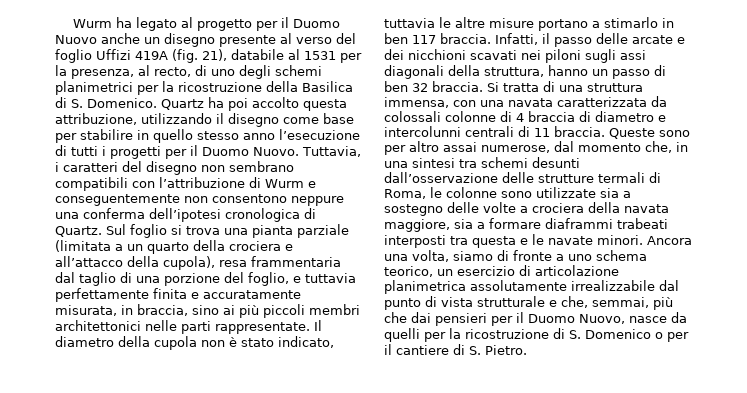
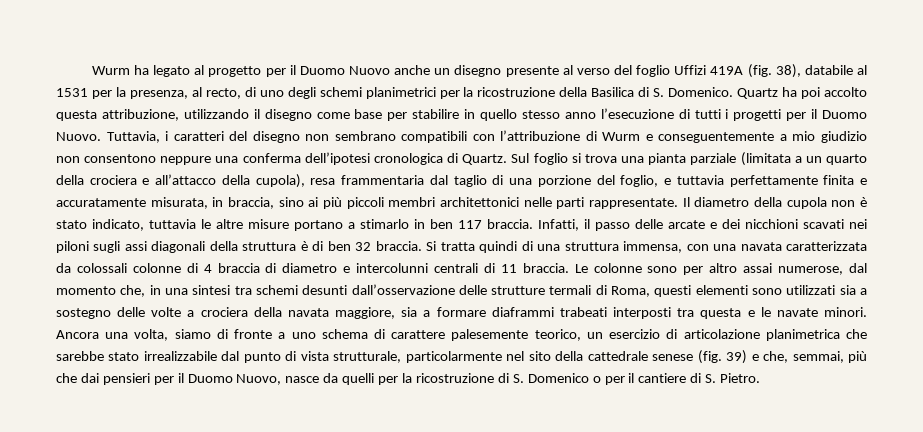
[202,49,227,61] 21), -> [775,64,801,78] 38),
(180, 200) none -> [779,131,867,143] a mio giudizio
[484,65,650,79] struttura, hanno un passo -> [242,241,308,251] struttura è
(539, 87) none -> [479,241,518,253] quindi
[609,128,655,139] Queste -> [574,263,642,273] Le colonne
[430,187,596,198] le colonne sono utilizzate -> [654,285,836,297] questi elementi sono utilizzati
(647, 255) none -> [374,329,529,341] di carattere palesemente
[470,280,567,291] assolutamente -> [845,329,867,339] [56,351,140,361] che sarebbe stato
[477,296,545,307] strutturale -> [333,350,748,364] strutturale, particolarmente nel sito della cattedrale senese (fig. 39)

